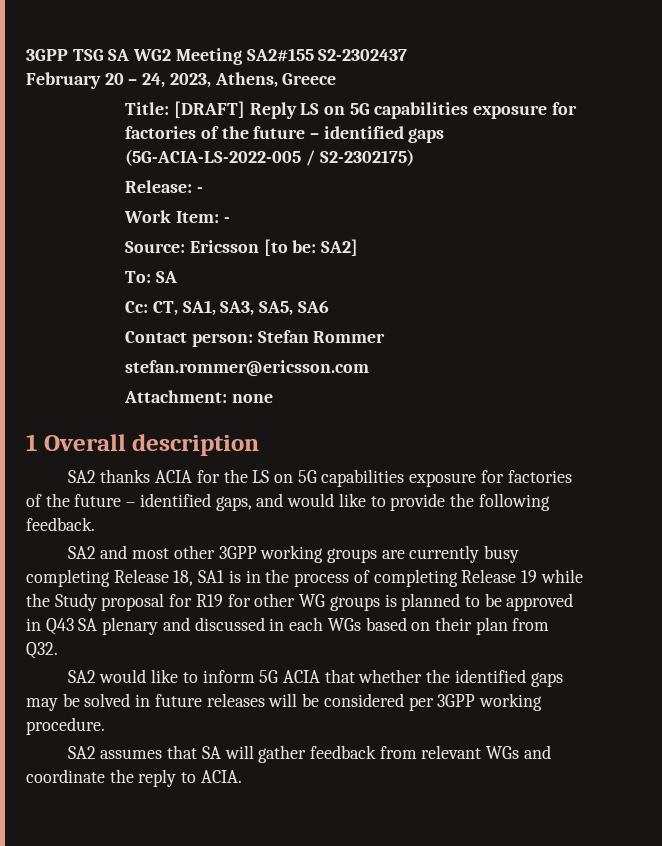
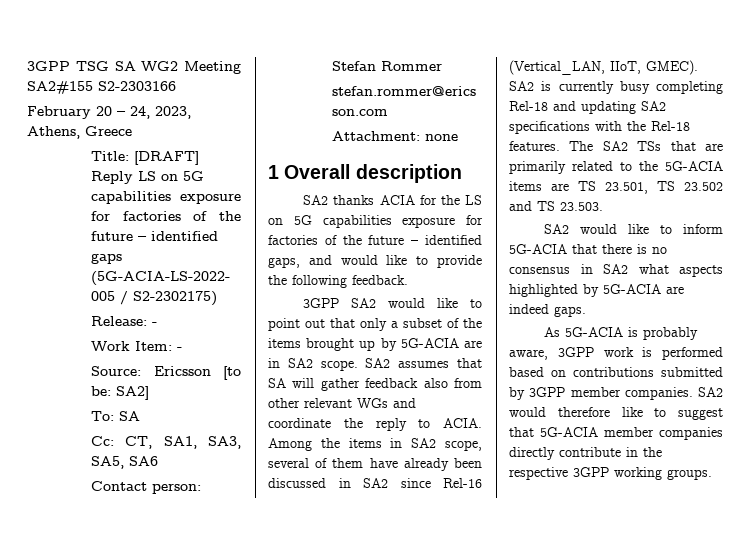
[318,49,408,61] S2-2302437 -> [98,81,176,91] S2-2303166
[67,545,520,563] [26,569,583,587] [26,593,574,611] [26,617,550,635] [26,642,58,659] [67,669,563,687] [26,693,542,711] [26,717,105,735] SA2 and most other 3GPP working groups are currently busy completing Release 18, SA1 is in the process of completing Release 19 while the Study proposal for R19 for other WG groups is planned to be approved in Q43 SA plenary and discussed in each WGs based on their plan from Q32. // SA2 would like to inform 5G ACIA that whether the identified gaps may be solved in future releases will be considered per 3GPP working procedure. // -> [303,298,482,308] [268,318,482,331] [268,338,482,351] [268,358,358,371] 3GPP SA2 would like to point out that only a subset of the items brought up by 5G-ACIA are in SA2 scope.
[379,746,417,759] from -> [423,378,482,388] [268,398,300,408] also from other
(242, 776) none -> [268,438,482,451] [268,458,482,471] [268,478,482,488] [509,60,698,75] [509,81,723,94] [509,101,666,114] [509,121,690,134] [509,141,723,151] [509,161,723,174] [509,181,723,194] [509,201,603,211] [544,224,723,234] [509,244,667,254] [509,264,723,277] [509,284,684,297] [509,304,586,317] [544,327,699,340] [509,347,723,360] [509,367,723,377] [509,387,723,400] [509,407,723,420] [509,427,723,440] [509,447,662,460] [509,467,712,480] Among the items in SA2 scope, several of them have already been discussed in SA2 since Rel-16 (Vertical_LAN, IIoT, GMEC). SA2 is currently busy completing Rel-18 and updating SA2 specifications with the Rel-18 features. The SA2 TSs that are primarily related to the 5G-ACIA items are TS 23.501, TS 23.502 and TS 23.503. // SA2 would like to inform 5G-ACIA that there is no consensus in SA2 what aspects highlighted by 5G-ACIA are indeed gaps. // As 5G-ACIA is probably aware, 3GPP work is performed based on contributions submitted by 3GPP member companies. SA2 would therefore like to suggest that 5G-ACIA member companies directly contribute in the respective 3GPP working groups.

